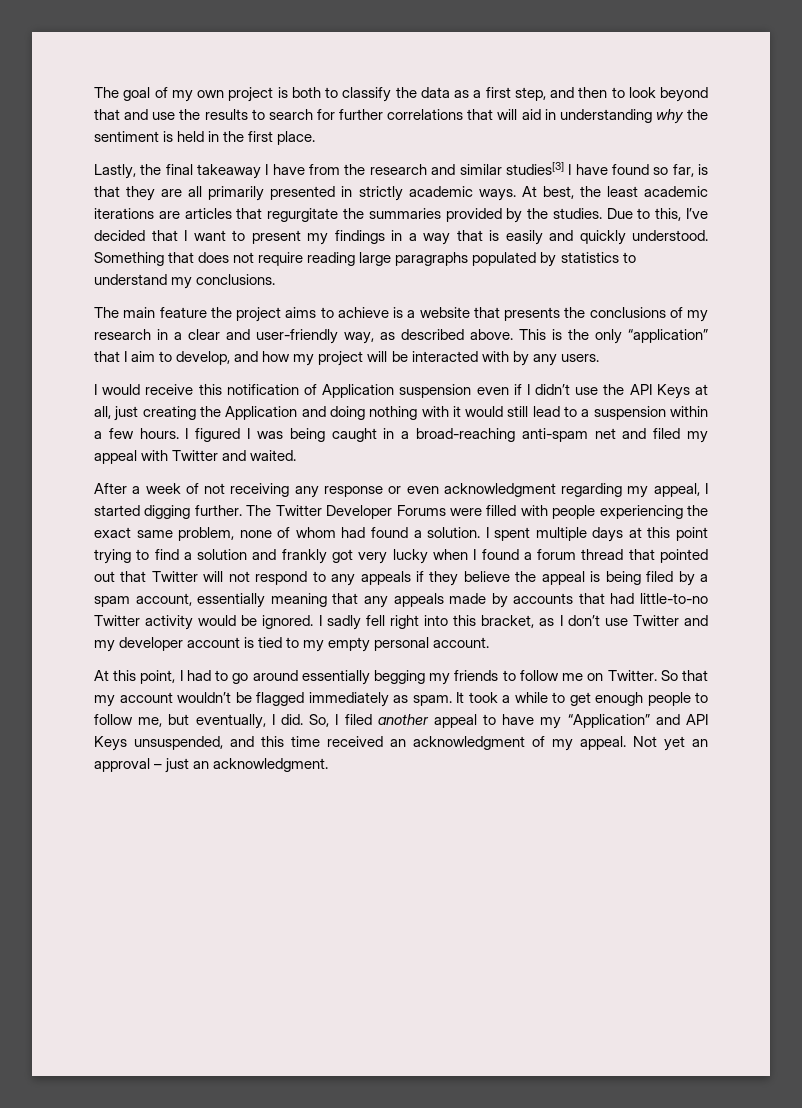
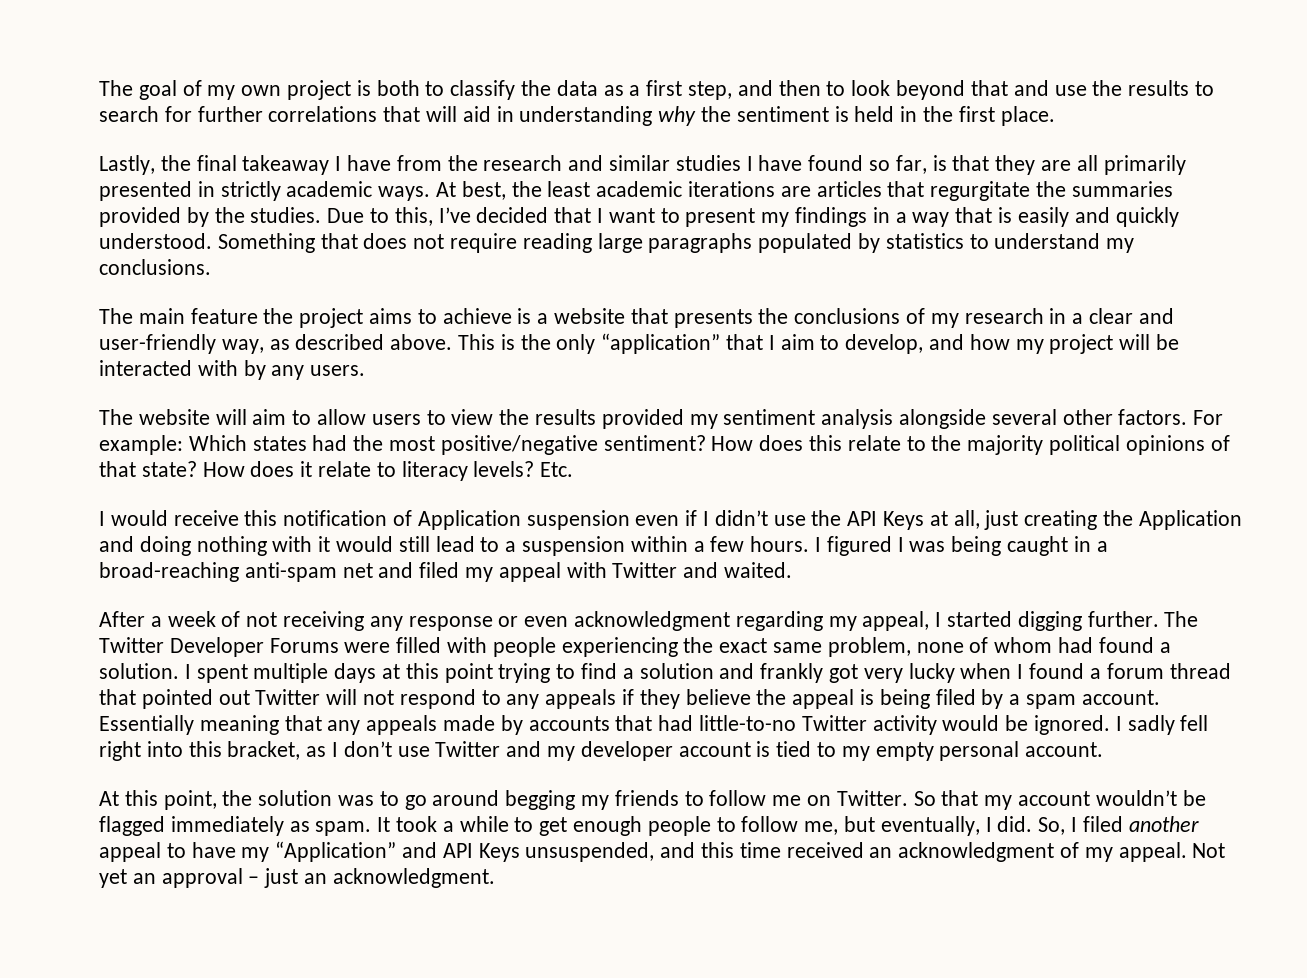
[505,162,564,175] studies[3] -> [675,155,741,171] studies
(599, 358) none -> [99,409,1224,429] [99,435,1230,455] [99,461,574,481] // The website will aim to allow users to view the results provided my sentiment analysis alongside several other factors. For example: Which states had the most positive/negative sentiment? How does this relate to the majority political opinions of that state? How does it relate to literacy levels? Etc.
[120,571,147,582] that -> (250, 697) none
[135,593,266,608] account, essentially -> [1081,690,1160,705] [99,715,194,735] account. Essentially
[179,670,211,681] I had -> [222,790,375,806] the solution was
[301,670,370,685] essentially -> (500, 798) none

